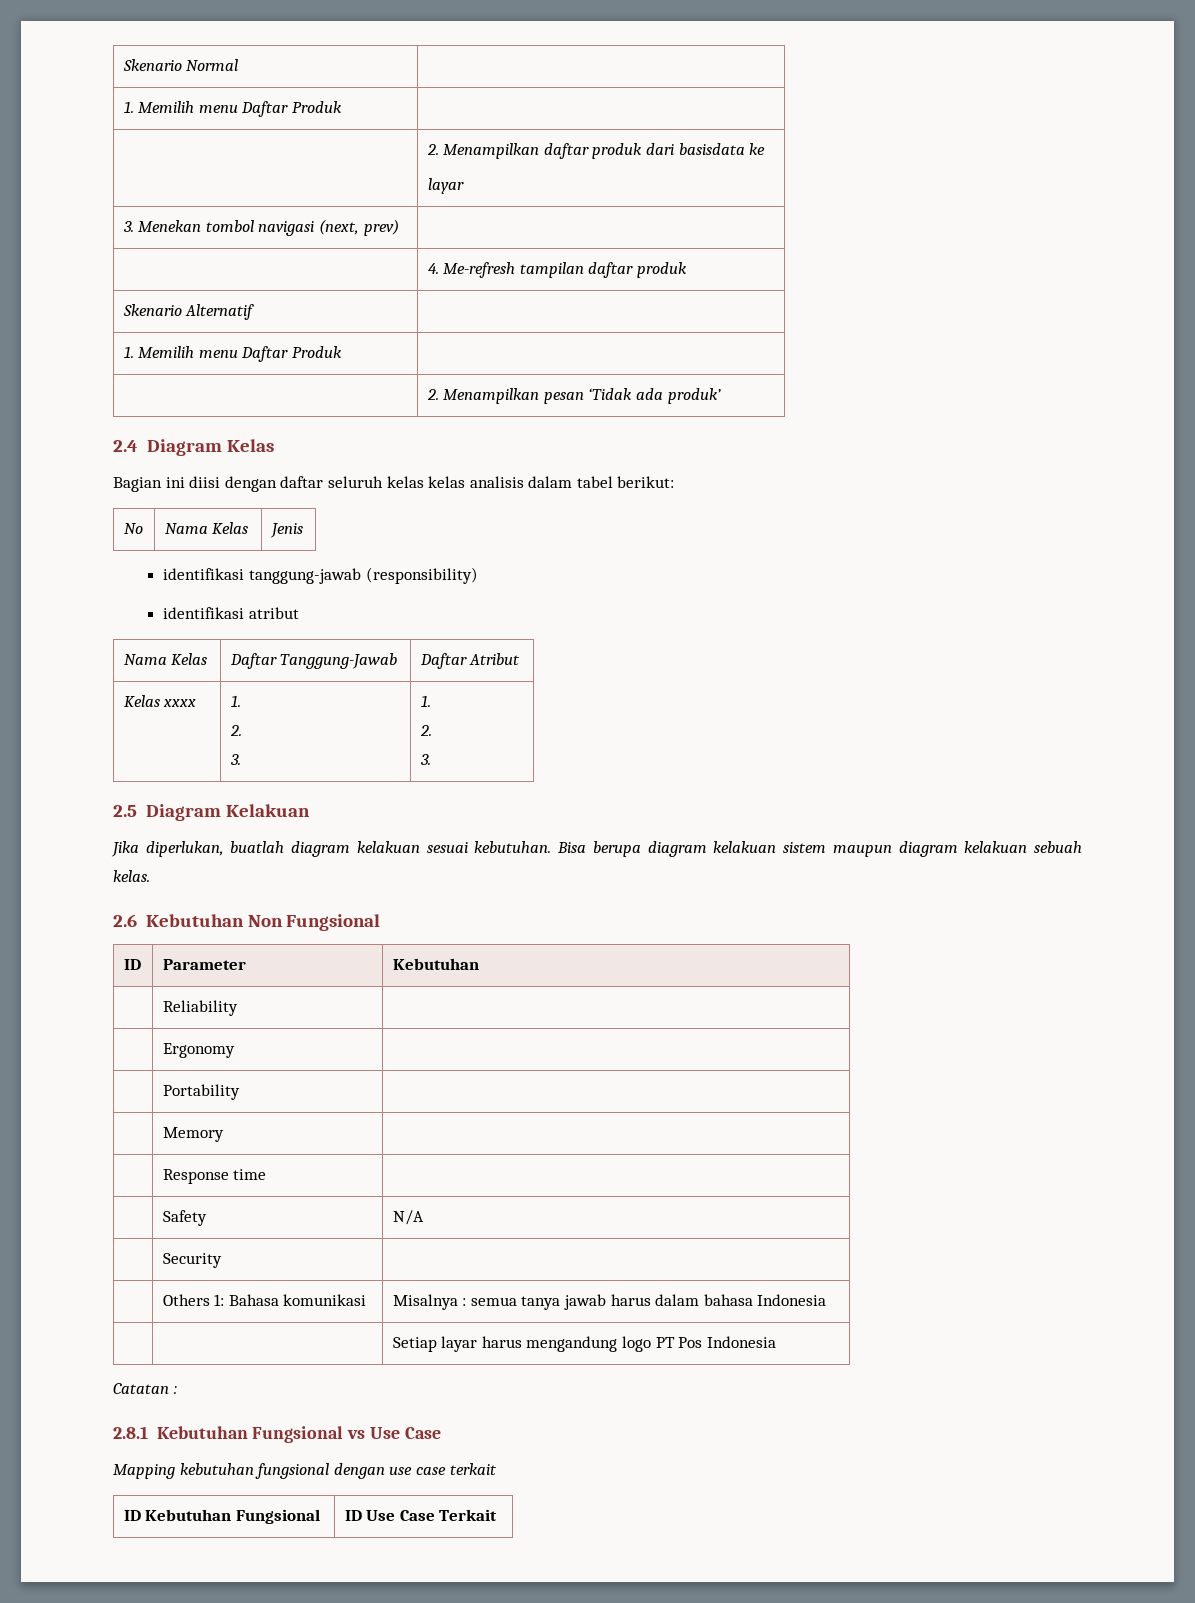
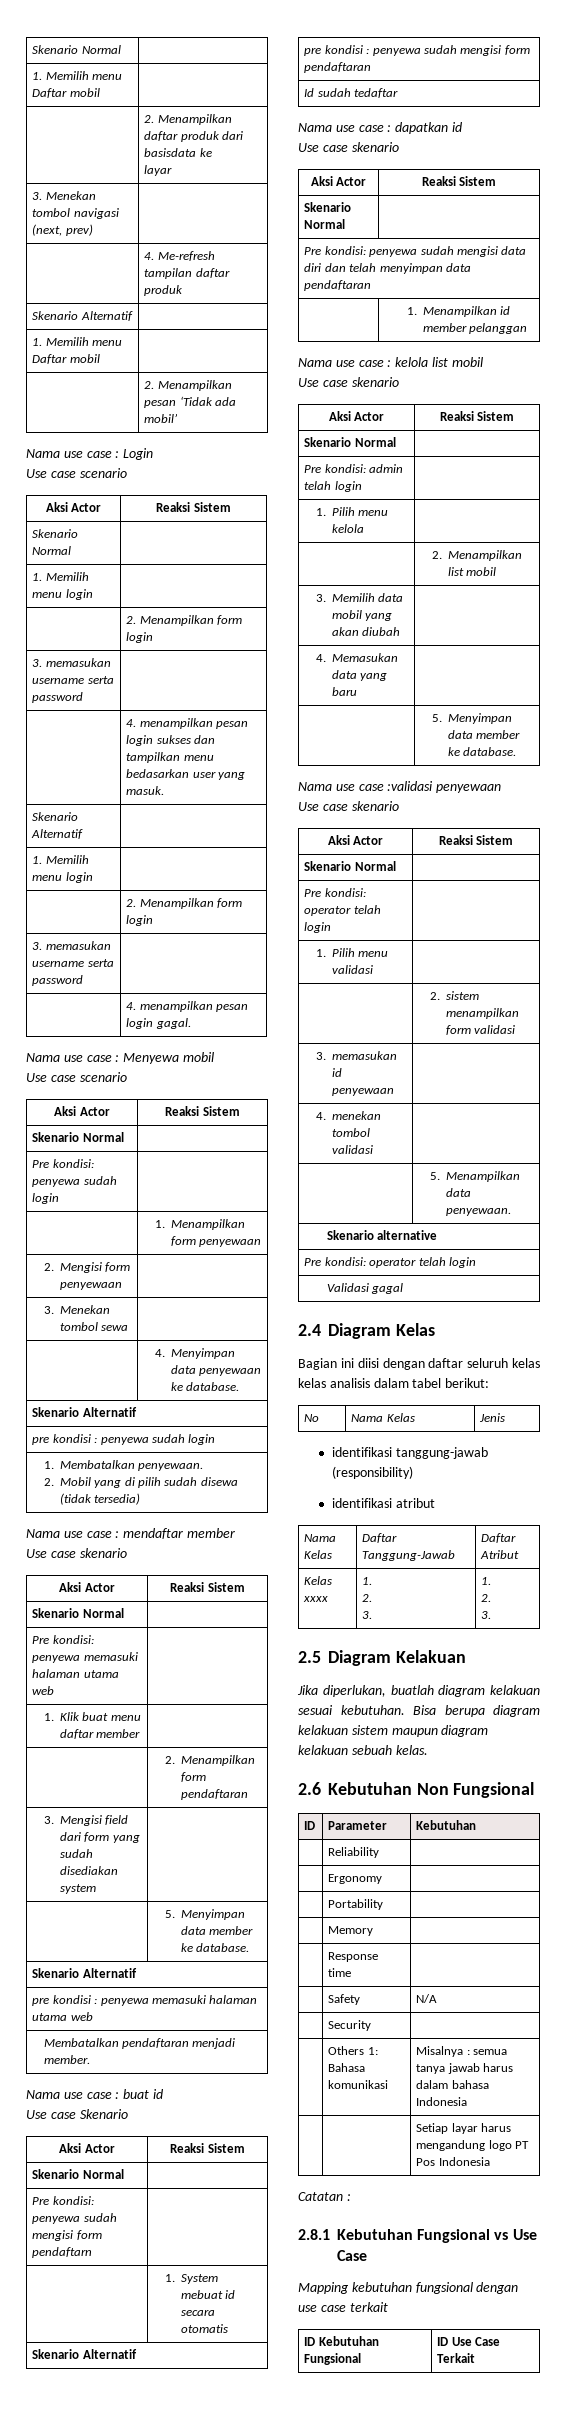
[292,101,343,113] Produk -> [69,88,100,97] mobil
[292,346,343,358] Produk -> [69,354,100,363] mobil
[667,388,721,404] produk’ -> [144,413,179,423] [26,448,154,460] [26,468,127,478] [45,502,102,512] [156,502,231,512] [32,529,79,538] [32,546,72,555] [32,572,89,581] [32,589,93,600] [126,615,243,626] [126,632,154,643] [32,658,111,667] [32,676,114,684] [32,692,84,703] [126,718,249,729] [126,735,216,746] [126,752,214,763] [126,769,246,780] [126,786,165,795] [32,812,79,821] [31,829,84,839] [32,855,89,864] [32,872,93,883] [126,898,243,909] [126,915,154,926] [32,941,111,950] [32,959,114,967] [32,975,84,986] [126,1001,249,1012] [126,1018,191,1029] [26,1052,214,1064] [26,1072,127,1082] [54,1106,110,1116] [165,1106,240,1116] [32,1132,124,1142] [32,1159,94,1168] [32,1176,117,1187] [32,1193,60,1204] [154,1219,245,1230] [170,1236,262,1247] [43,1262,131,1273] [59,1282,122,1290] [43,1305,110,1314] [59,1322,129,1331] [154,1348,235,1359] [170,1365,262,1376] [170,1382,240,1391] [32,1407,137,1417] [32,1434,216,1445] [43,1460,204,1471] [43,1477,238,1488] [59,1493,141,1505] [26,1528,235,1539] [26,1548,127,1558] [59,1582,115,1592] [170,1582,245,1592] [32,1608,124,1618] [32,1635,94,1644] [32,1652,138,1663] [32,1669,119,1678] [32,1686,55,1695] [43,1712,141,1721] [59,1729,141,1739] [164,1755,255,1766] [180,1772,206,1782] [180,1789,248,1800] [43,1815,129,1826] [59,1832,140,1843] [59,1849,93,1858] [59,1866,118,1875] [59,1884,96,1894] [164,1909,245,1920] [180,1926,254,1935] [180,1943,250,1952] [32,1968,137,1978] [32,1995,258,2006] [32,2012,93,2021] [43,2038,236,2049] [43,2055,90,2064] [26,2089,163,2099] [26,2109,128,2119] [59,2143,115,2153] [170,2143,245,2153] [32,2169,124,2179] [32,2196,94,2205] [32,2213,117,2224] [32,2230,102,2241] [32,2247,93,2258] [164,2274,218,2284] [180,2290,236,2299] [180,2309,215,2316] [180,2324,228,2333] [32,2349,137,2359] [304,45,530,56] [304,62,372,73] [304,88,399,98] [298,122,462,134] [298,142,399,152] [310,176,367,186] [421,176,497,186] [304,202,352,212] [304,219,346,229] [304,246,527,257] [304,263,471,274] [304,280,372,291] [406,306,511,317] [422,323,528,334] [298,357,483,367] [298,377,399,387] [328,411,385,421] [439,411,515,421] [304,437,396,447] [304,464,404,473] [304,481,362,492] [315,507,389,516] [331,524,364,533] [431,550,522,561] [447,567,497,576] [315,593,404,602] [331,610,393,621] [331,627,401,636] [315,653,398,662] [331,670,388,681] [331,687,357,696] [431,713,512,724] [447,730,521,739] [447,747,517,756] [298,781,502,793] [298,801,399,811] [327,835,384,845] [438,835,514,845] [304,861,396,871] [304,888,366,897] [304,905,381,916] [304,922,332,933] [315,948,389,957] [331,965,373,974] [429,991,479,1000] [445,1008,519,1019] [445,1025,516,1035] [315,1051,397,1060] [331,1068,342,1077] [331,1088,394,1096] [315,1111,381,1120] [331,1128,370,1137] [331,1145,373,1154] [429,1171,520,1182] [445,1188,471,1197] [445,1208,511,1216] [326,1230,438,1240] [304,1257,476,1268] [326,1283,404,1294] mobil’ // Nama use case : Login // Use case scenario // Aksi Actor | Reaksi Sistem // Skenario Normal | // 1. Memilih menu login | // | 2. Menampilkan form login // 3. memasukan username serta password | // | 4. menampilkan pesan login sukses dan tampilkan menu bedasarkan user yang masuk. // Skenario Alternatif | // 1. Memilih menu login | // | 2. Menampilkan form login // 3. memasukan username serta password | // | 4. menampilkan pesan login gagal. // Nama use case : Menyewa mobil // Use case scenario // Aksi Actor | Reaksi Sistem // Skenario Normal | // Pre kondisi: penyewa sudah login | // | 1. Menampilkan form penyewaan // 2. Mengisi form penyewaan | // 3. Menekan tombol sewa | // | 4. Menyimpan data penyewaan ke database. // Skenario Alternatif // pre kondisi : penyewa sudah login // 1. Membatalkan penyewaan. // 2. Mobil yang di pilih sudah disewa (tidak tersedia) // Nama use case : mendaftar member // Use case skenario // Aksi Actor | Reaksi Sistem // Skenario Normal | // Pre kondisi: penyewa memasuki halaman utama web | // 1. Klik buat menu daftar member | // | 2. Menampilkan form pendaftaran // 3. Mengisi field dari form yang sudah disediakan system | // | 5. Menyimpan data member ke database. // Skenario Alternatif // pre kondisi : penyewa memasuki halaman utama web // Membatalkan pendaftaran menjadi member. // Nama use case : buat id // Use case Skenario // Aksi Actor | Reaksi Sistem // Skenario Normal | // Pre kondisi: penyewa sudah mengisi form pendaftarn | // | 1. System mebuat id secara otomatis // Skenario Alternatif // pre kondisi : penyewa sudah mengisi form pendaftaran // Id sudah tedaftar // Nama use case : dapatkan id // Use case skenario // Aksi Actor | Reaksi Sistem // Skenario Normal | // Pre kondisi: penyewa sudah mengisi data diri dan telah menyimpan data pendaftaran // | 1. Menampilkan id member pelanggan // Nama use case : kelola list mobil // Use case skenario // Aksi Actor | Reaksi Sistem // Skenario Normal | // Pre kondisi: admin telah login | // 1. Pilih menu kelola | // | 2. Menampilkan list mobil // 3. Memilih data mobil yang akan diubah | // 4. Memasukan data yang baru | // | 5. Menyimpan data member ke database. // Nama use case :validasi penyewaan // Use case skenario // Aksi Actor | Reaksi Sistem // Skenario Normal | // Pre kondisi: operator telah login | // 1. Pilih menu validasi | // | 2. sistem menampilkan form validasi // 3. memasukan id penyewaan | // 4. menekan tombol validasi | // | 5. Menampilkan data penyewaan. // Skenario alternative // Pre kondisi: operator telah login // Validasi gagal

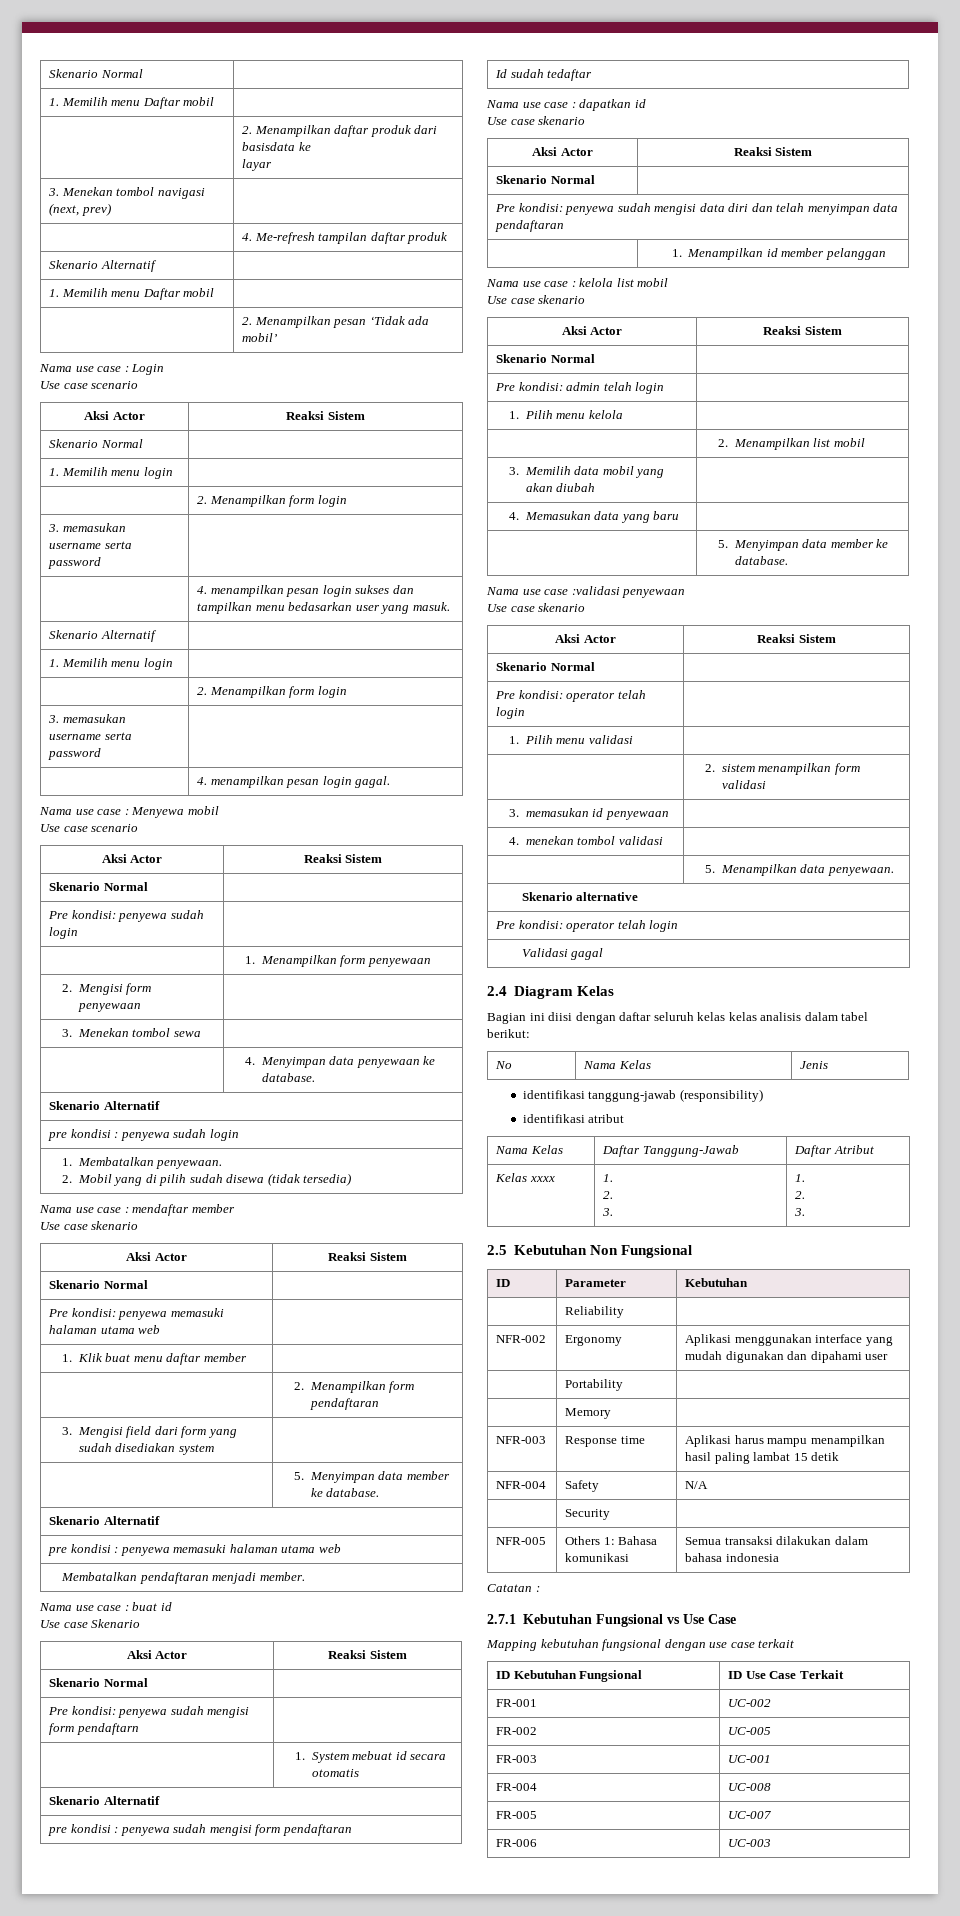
[328,1650,466,1666] [297,1685,540,1697] [298,1705,540,1717] [298,1725,489,1737] [298,1745,428,1755] [298,1782,321,1795] Diagram Kelakuan // Jika diperlukan, buatlah diagram kelakuan sesuai kebutuhan. Bisa berupa diagram kelakuan sistem maupun diagram kelakuan sebuah kelas. // 2.6 -> (507, 1250) none
(380, 1852) none -> [496,1335,547,1343] NFR-002
(383, 1879) none -> [685,1334,893,1346] [685,1351,889,1363] Aplikasi menggunakan interface yang mudah digunakan dan dipahami user
(374, 1931) none -> [496,1436,547,1444] NFR-003
(352, 1972) // -> [685,1435,885,1447] [685,1452,840,1464] [496,1481,547,1489] Aplikasi harus mampu menampilkan hasil paling lambat 15 detik // NFR-004
(372, 2025) none -> [496,1537,547,1545] NFR-005
[416,2046,508,2057] [416,2063,514,2074] [416,2080,489,2089] [416,2097,468,2106] [416,2123,512,2134] [416,2140,530,2151] [416,2157,490,2166] Misalnya : semua tanya jawab harus dalam bahasa Indonesia // | | Setiap layar harus mengandung logo PT Pos Indonesia -> [685,1536,868,1545] [685,1553,779,1562] Semua transaksi dilakukan dalam bahasa indonesia
[298,2229,330,2240] 2.8.1 -> [487,1614,516,1624] 2.7.1
(476, 2358) none -> [496,1699,538,1707] [728,1699,772,1707] [496,1727,538,1735] [728,1727,772,1735] [496,1755,538,1763] [728,1755,772,1763] [496,1783,538,1791] [728,1783,772,1791] [496,1811,538,1819] [728,1811,772,1819] [496,1839,538,1847] [728,1839,772,1847] // FR-001 | UC-002 // FR-002 | UC-005 // FR-003 | UC-001 // FR-004 | UC-008 // FR-005 | UC-007 // FR-006 | UC-003

